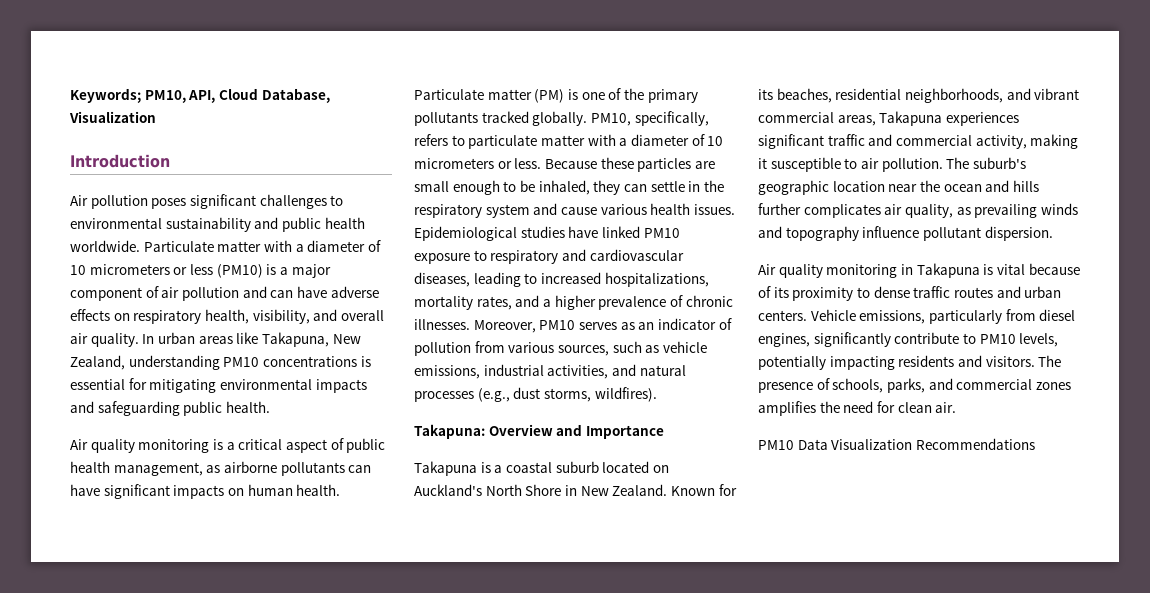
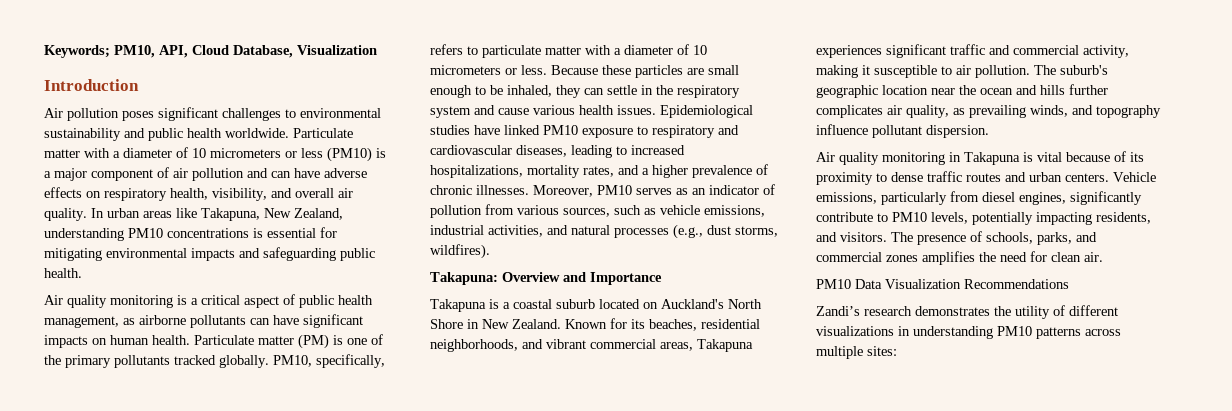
[1040,203,1078,215] winds -> [1030,105,1068,117] winds,
[898,355,955,367] residents -> [1096,212,1151,224] residents,
(1035, 444) none -> [816,305,1118,319] [816,326,1121,339] [816,346,897,359] // Zandi’s research demonstrates the utility of different visualizations in understanding PM10 patterns across multiple sites:

